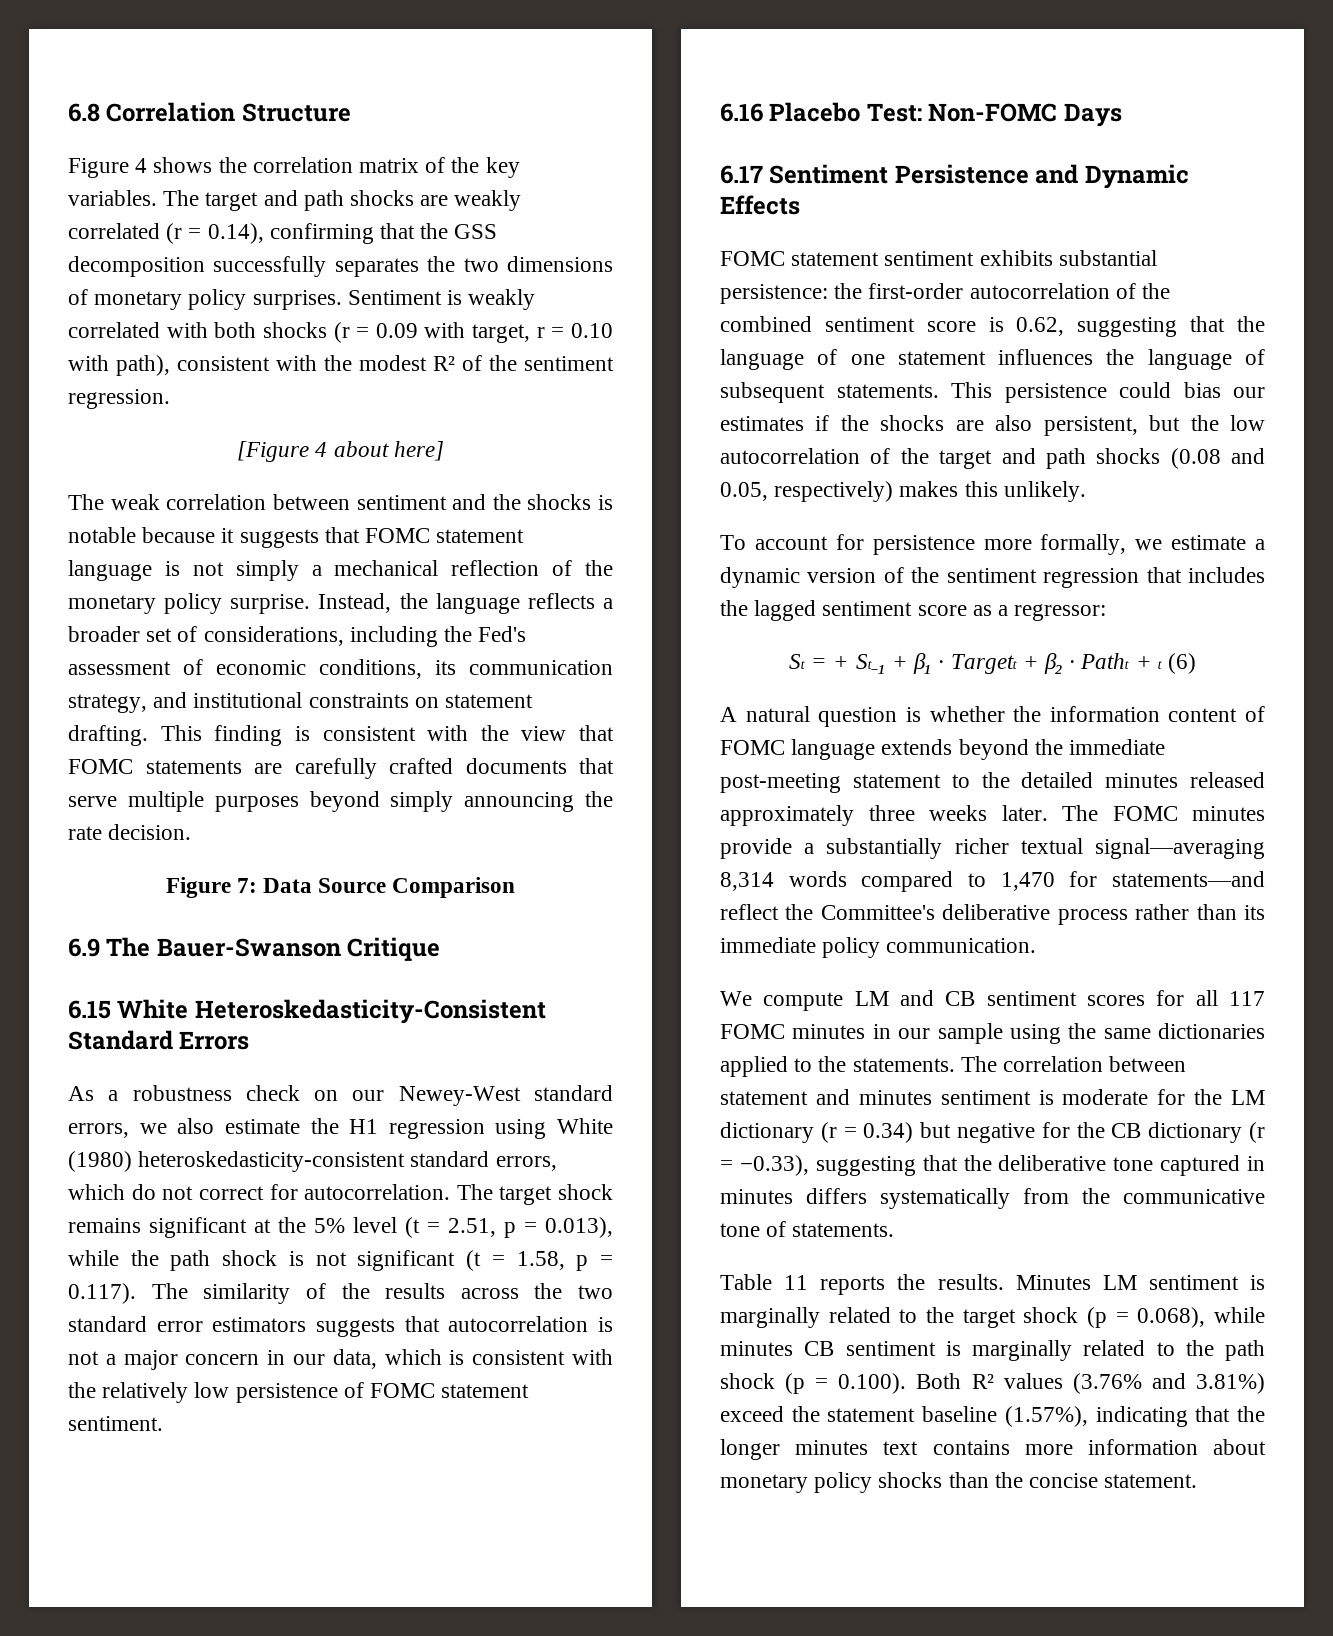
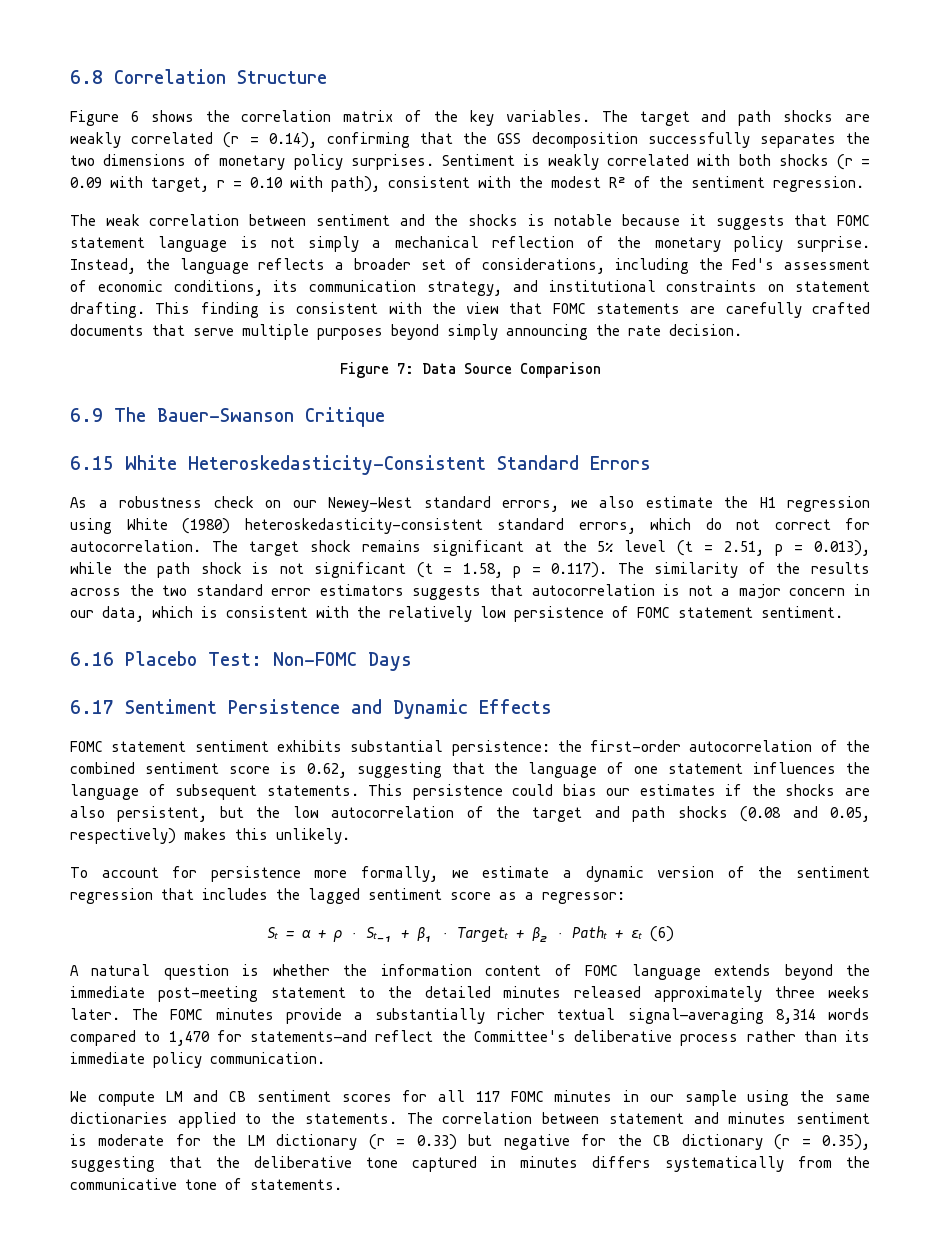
[135,158,148,173] 4 -> [130,111,139,122] 6
[237,441,444,462] // [Figure 4 about here] -> (864, 184) none
[833,655,850,669] + -> [301,930,358,942] α + ρ ·
[1157,661,1162,669] ₜ -> [630,930,642,939] εₜ
[863,1122,914,1143] 0.34) -> [416,1134,457,1150] 0.33)
[739,1155,809,1176] −0.33), -> [822,1134,871,1150] 0.35),
[720,1274,1265,1295] [720,1307,1265,1328] [720,1340,1265,1361] [720,1373,1265,1394] [720,1406,1265,1427] [720,1439,1266,1460] [720,1472,1198,1493] // Table 11 reports the results. Minutes LM sentiment is marginally related to the target shock (p = 0.068), while minutes CB sentiment is marginally related to the path shock (p = 0.100). Both R² values (3.76% and 3.81%) exceed the statement baseline (1.57%), indicating that the longer minutes text contains more information about monetary policy shocks than the concise statement. -> (342, 1184) none

